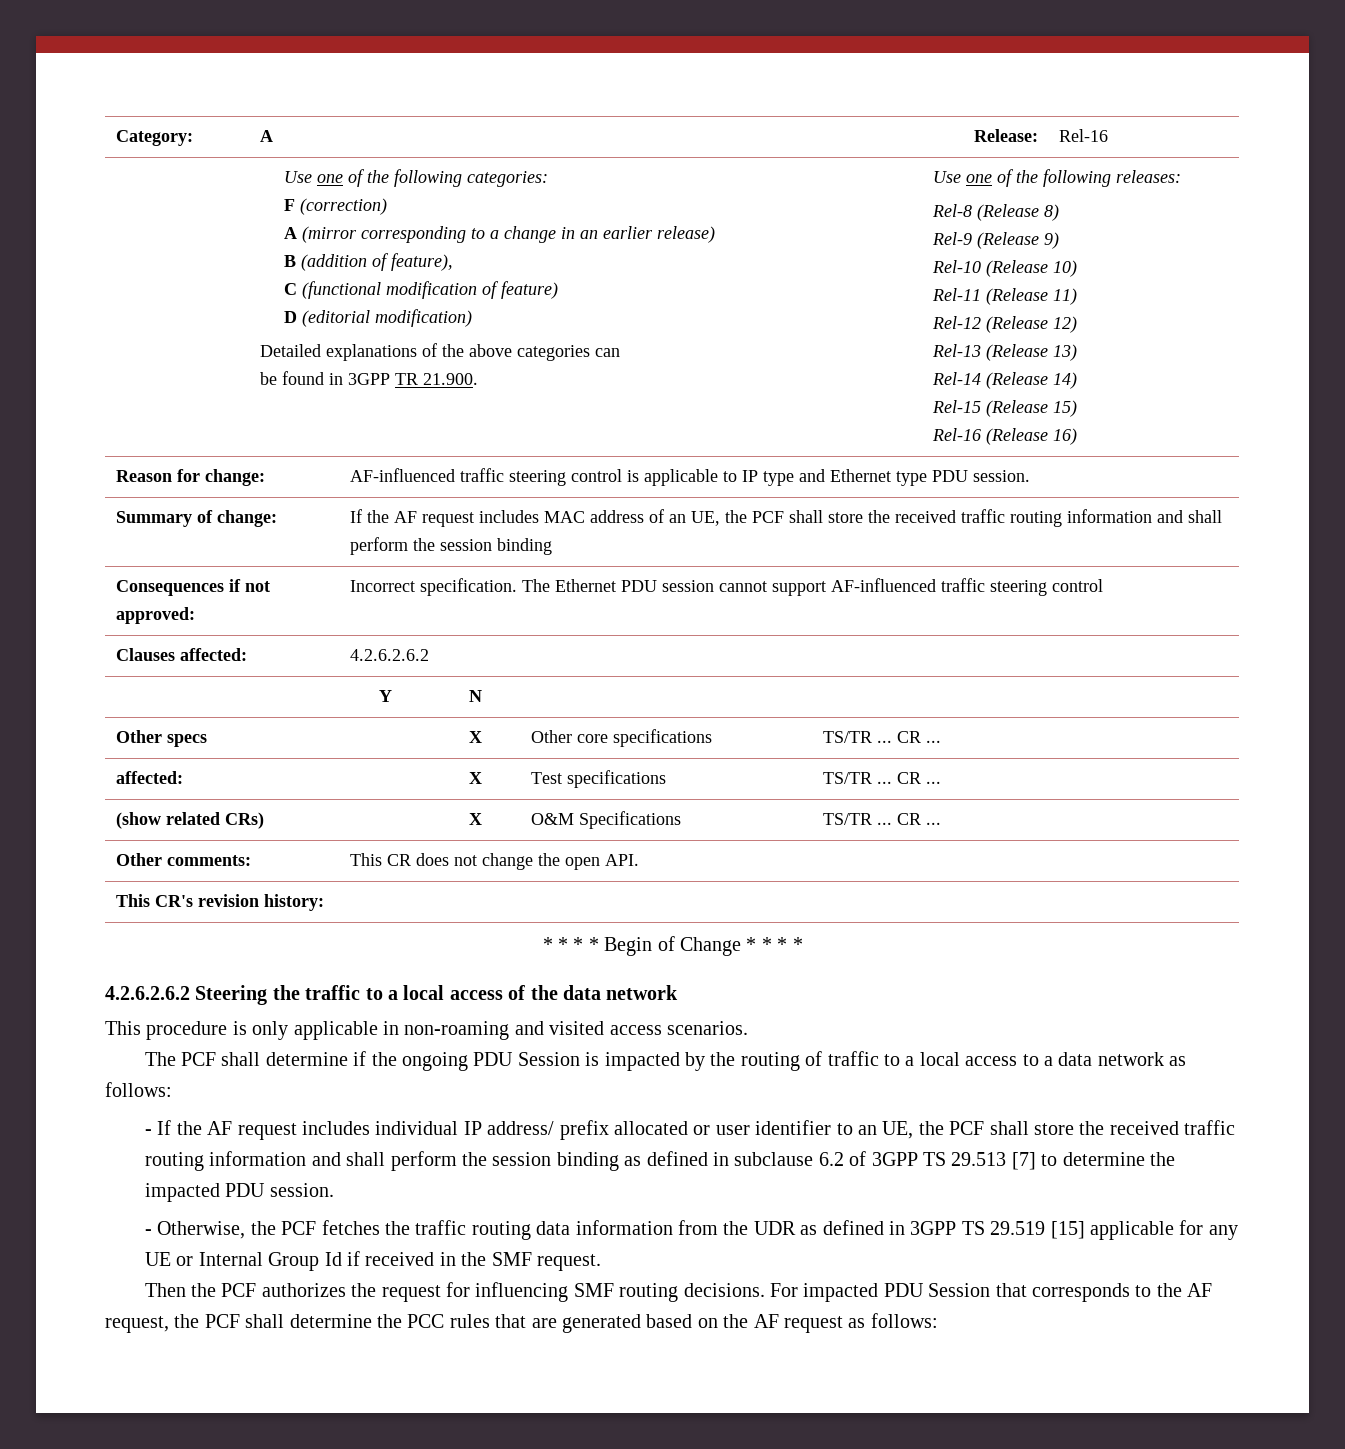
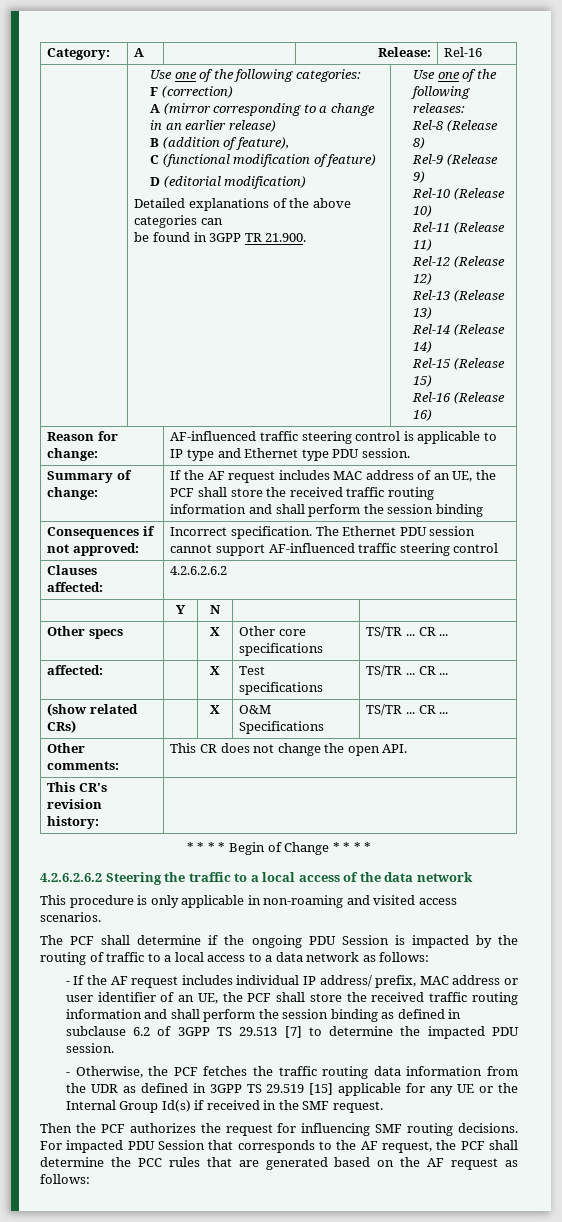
[559,1120,688,1140] prefix allocated -> [375,975,501,988] prefix, MAC address
[836,1123,853,1135] to -> [160,992,175,1002] of
(194, 1261) none -> [497,1083,518,1093] the
[324,1252,342,1266] Id -> [161,1100,191,1112] Id(s)

